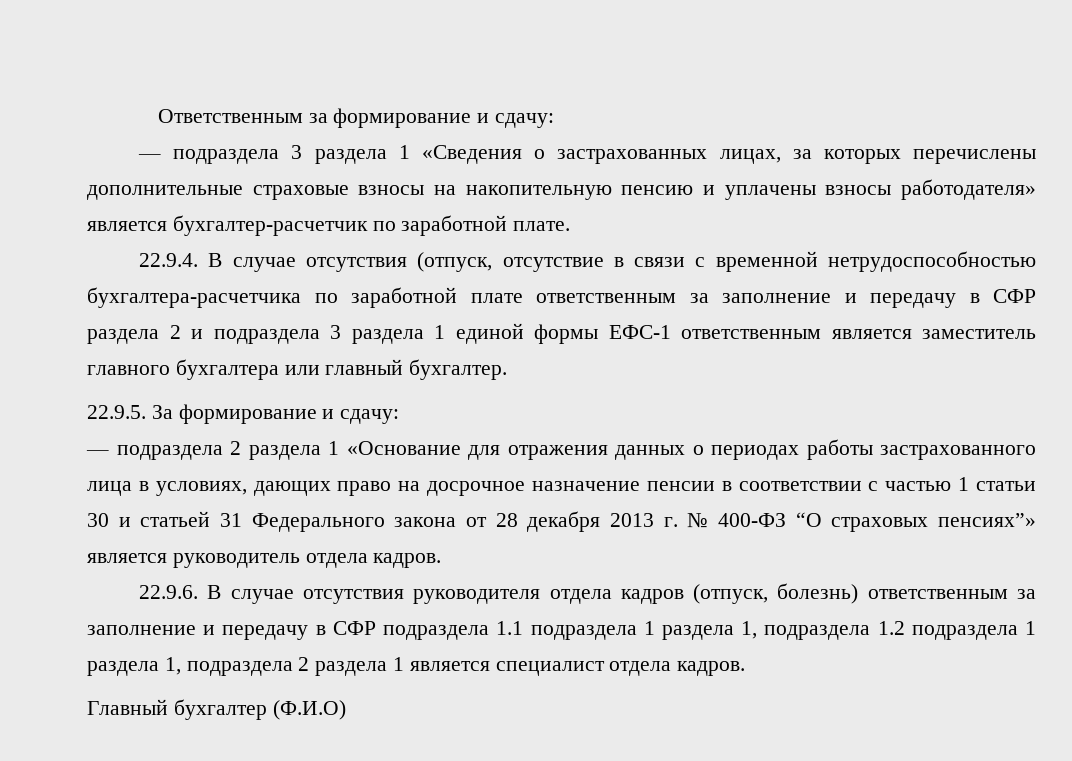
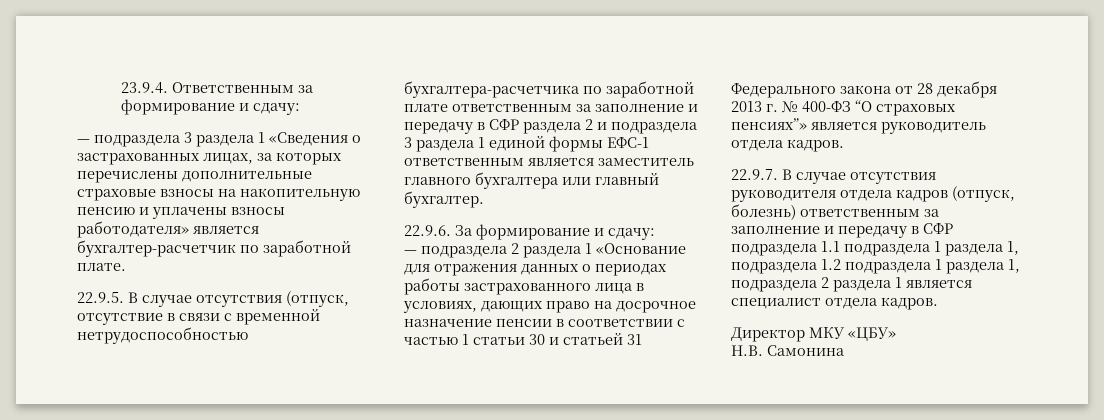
(157, 116) none -> [121,82,169,94] 23.9.4.
[139,253,199,267] 22.9.4. -> [77,292,124,303] 22.9.5.
[87,405,146,419] 22.9.5. -> [404,225,451,236] 22.9.6.
[139,585,199,599] 22.9.6. -> [731,169,778,180] 22.9.7.
[87,699,346,720] Главный бухгалтер (Ф.И.О) -> [731,327,896,342] [731,345,844,356] Директор МКУ «ЦБУ» // Н.В. Самонина

